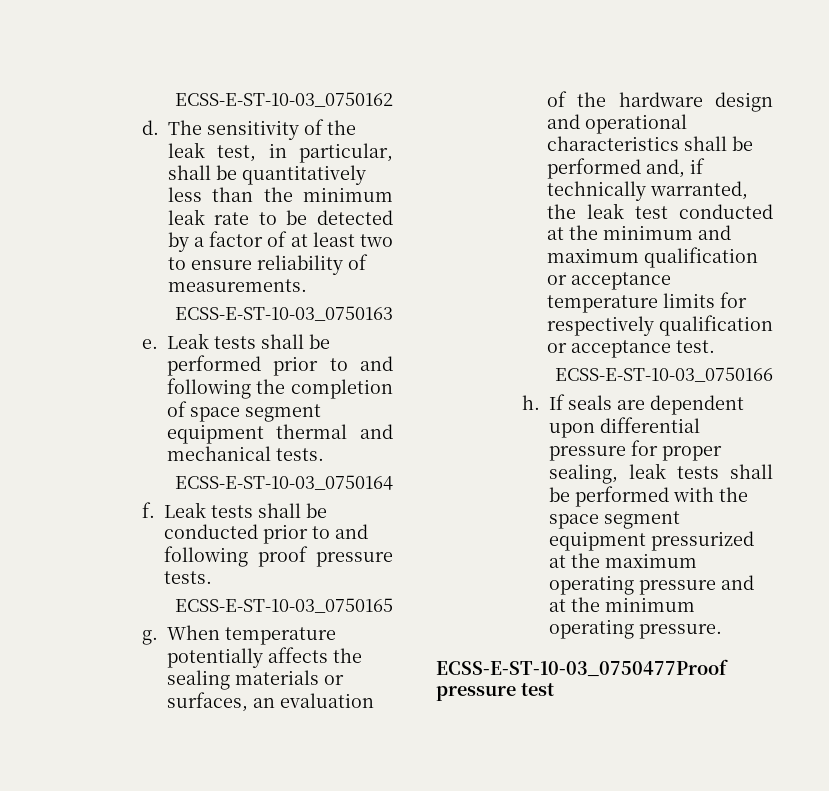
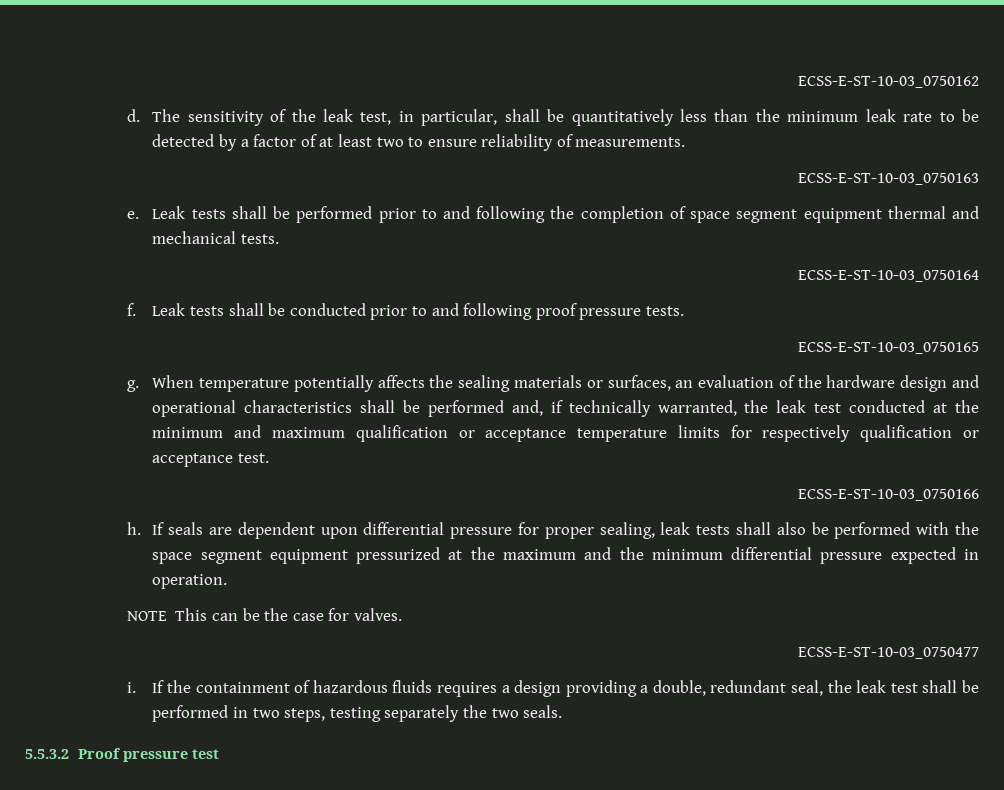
(773, 471) none -> [776,522,806,535] also
[548,575,754,595] [548,597,695,612] [548,619,722,639] [436,659,728,677] operating pressure and at the minimum operating pressure. // ECSS-E-ST-10-03_0750477Proof -> [584,547,980,564] [152,574,228,589] [126,608,402,621] [798,647,979,659] [126,680,979,697] [152,705,563,722] [25,748,120,759] and the minimum differential pressure expected in operation. // NOTE This can be the case for valves. // ECSS-E-ST-10-03_0750477 // i. If the containment of hazardous fluids requires a design providing a double, redundant seal, the leak test shall be performed in two steps, testing separately the two seals. // 5.5.3.2 Proof

